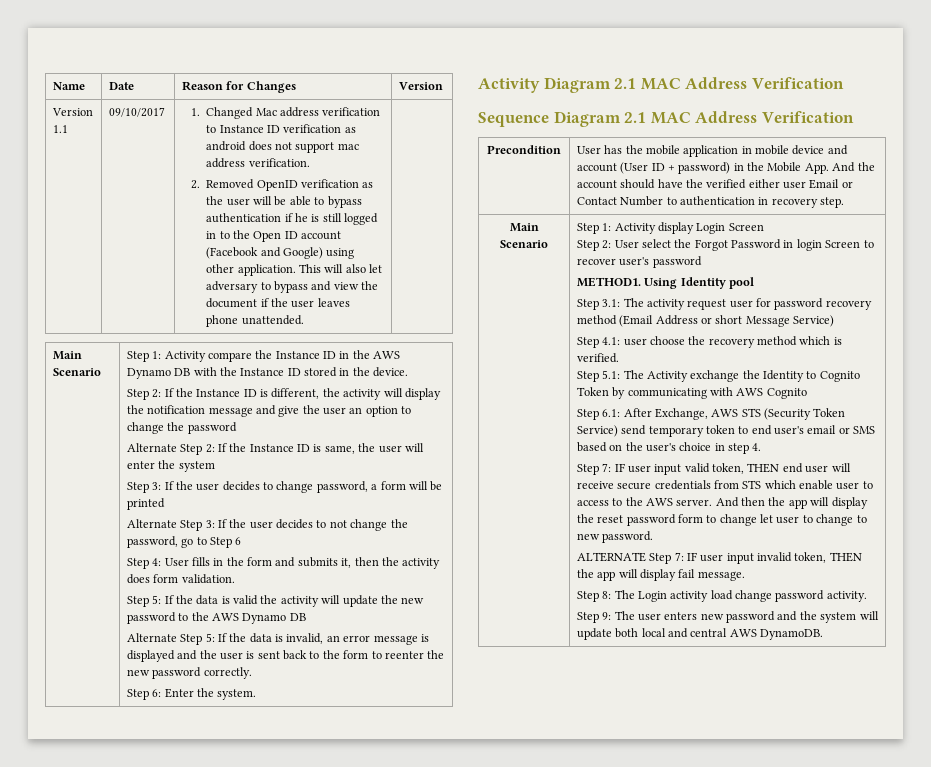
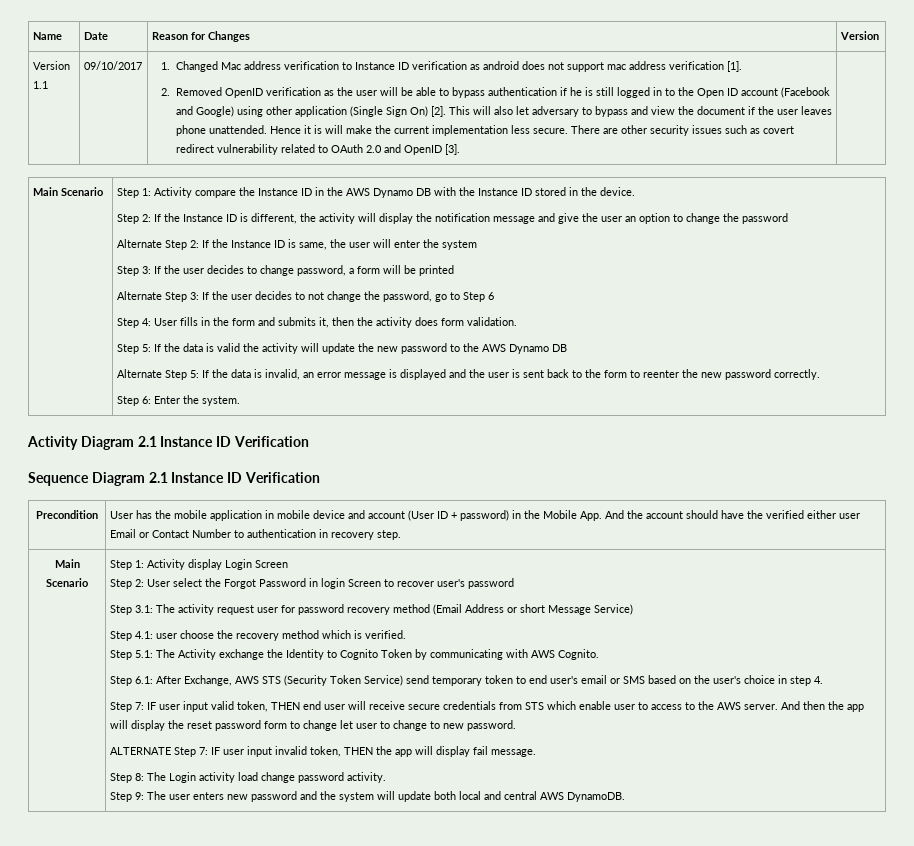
[248,158,310,167] verification. -> [668,61,742,72] verification [1].
[237,264,296,276] application. -> [294,106,446,117] application (Single Sign On) [2].
(304, 320) none -> [269,125,794,136] [175,144,460,155] Hence it is will make the current implementation less secure. There are other security issues such as covert redirect vulnerability related to OAuth 2.0 and OpenID [3].
[640,77,748,90] MAC Address -> [160,436,232,447] Instance ID
[650,111,758,124] MAC Address -> [171,472,243,483] Instance ID
[576,277,754,289] // METHOD1. Using Identity pool -> (514, 583) none
[766,388,807,399] Cognito -> [557,649,599,660] Cognito.

